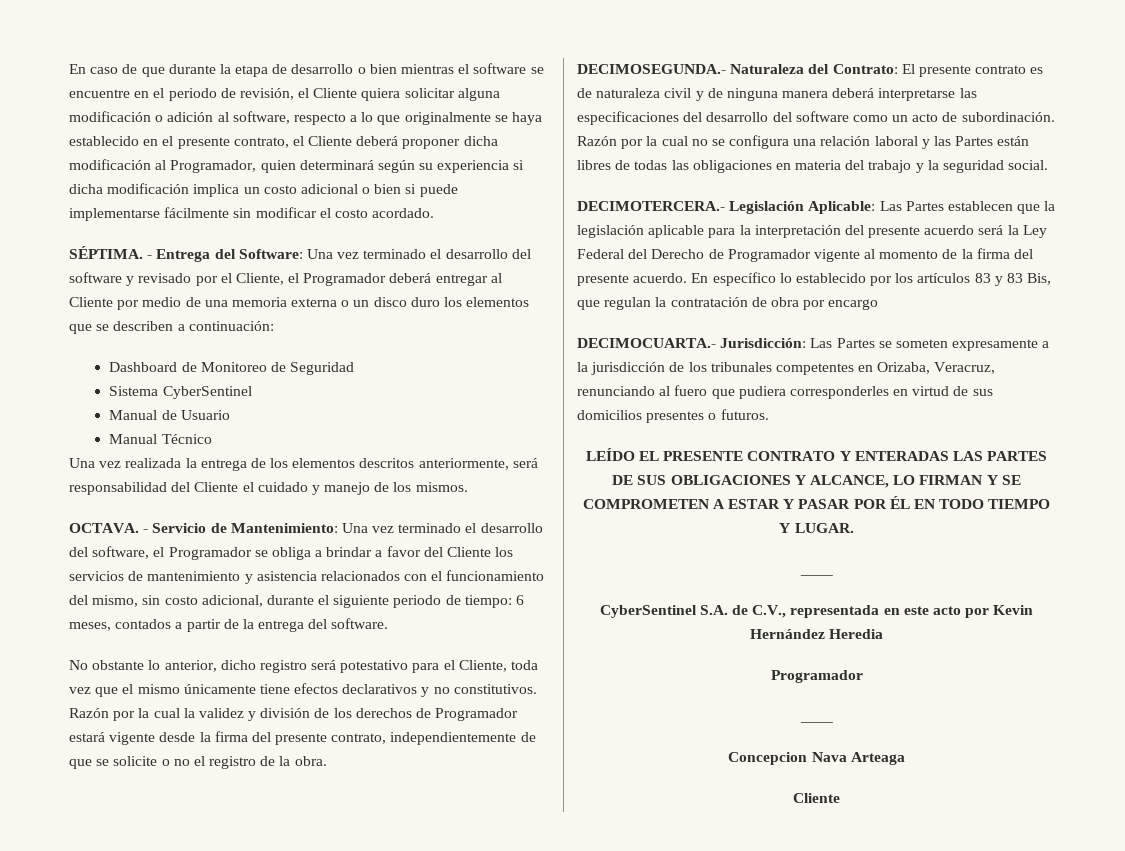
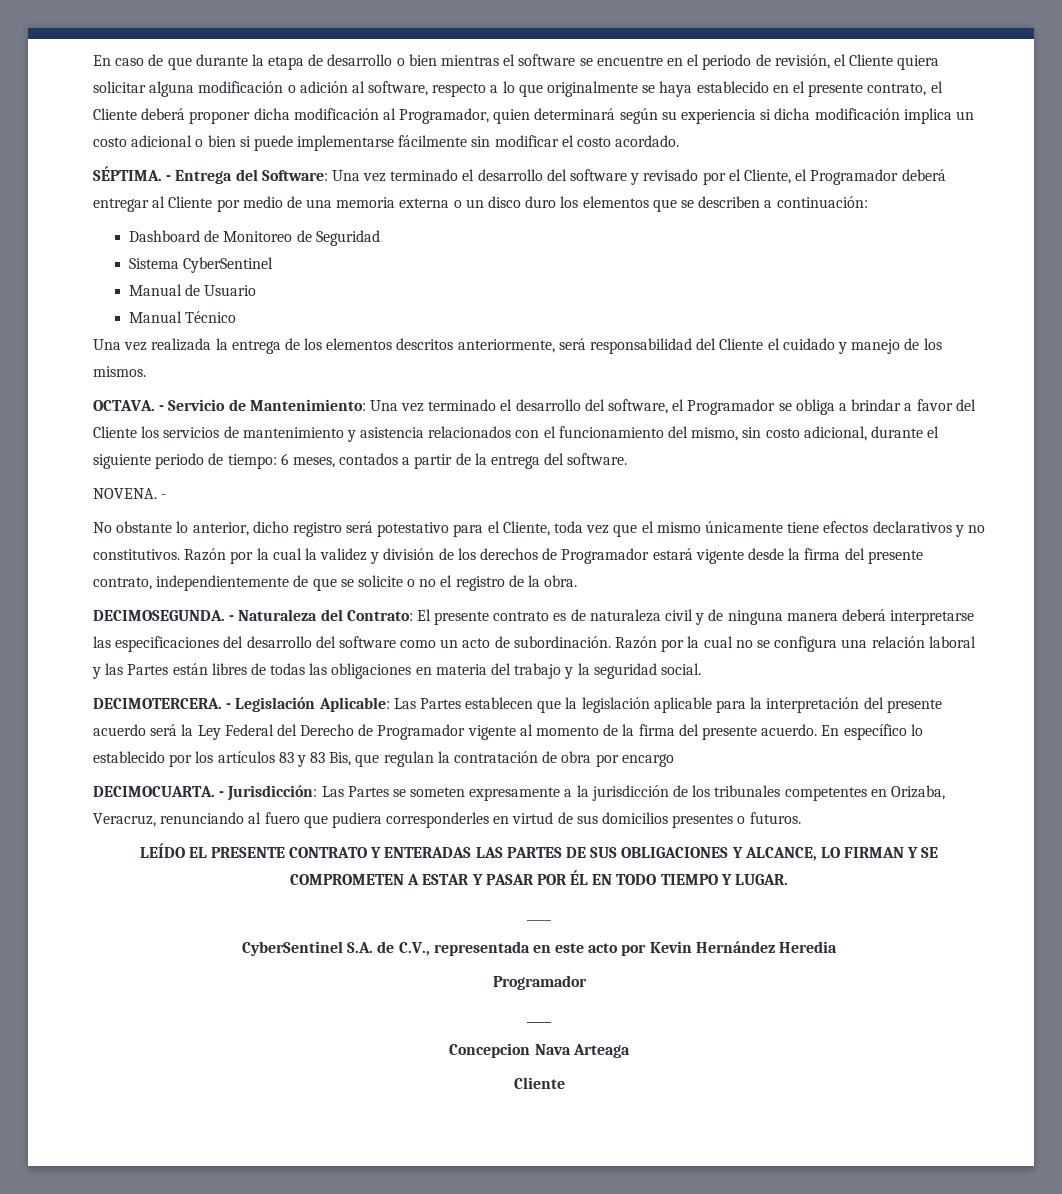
(389, 623) none -> [93,488,167,499] // NOVENA. -
[577,64,726,74] DECIMOSEGUNDA.- -> [93,610,235,621] DECIMOSEGUNDA. -
[577,201,725,211] DECIMOTERCERA.- -> [93,698,232,709] DECIMOTERCERA. -
[577,338,716,348] DECIMOCUARTA.- -> [93,786,225,797] DECIMOCUARTA. -

